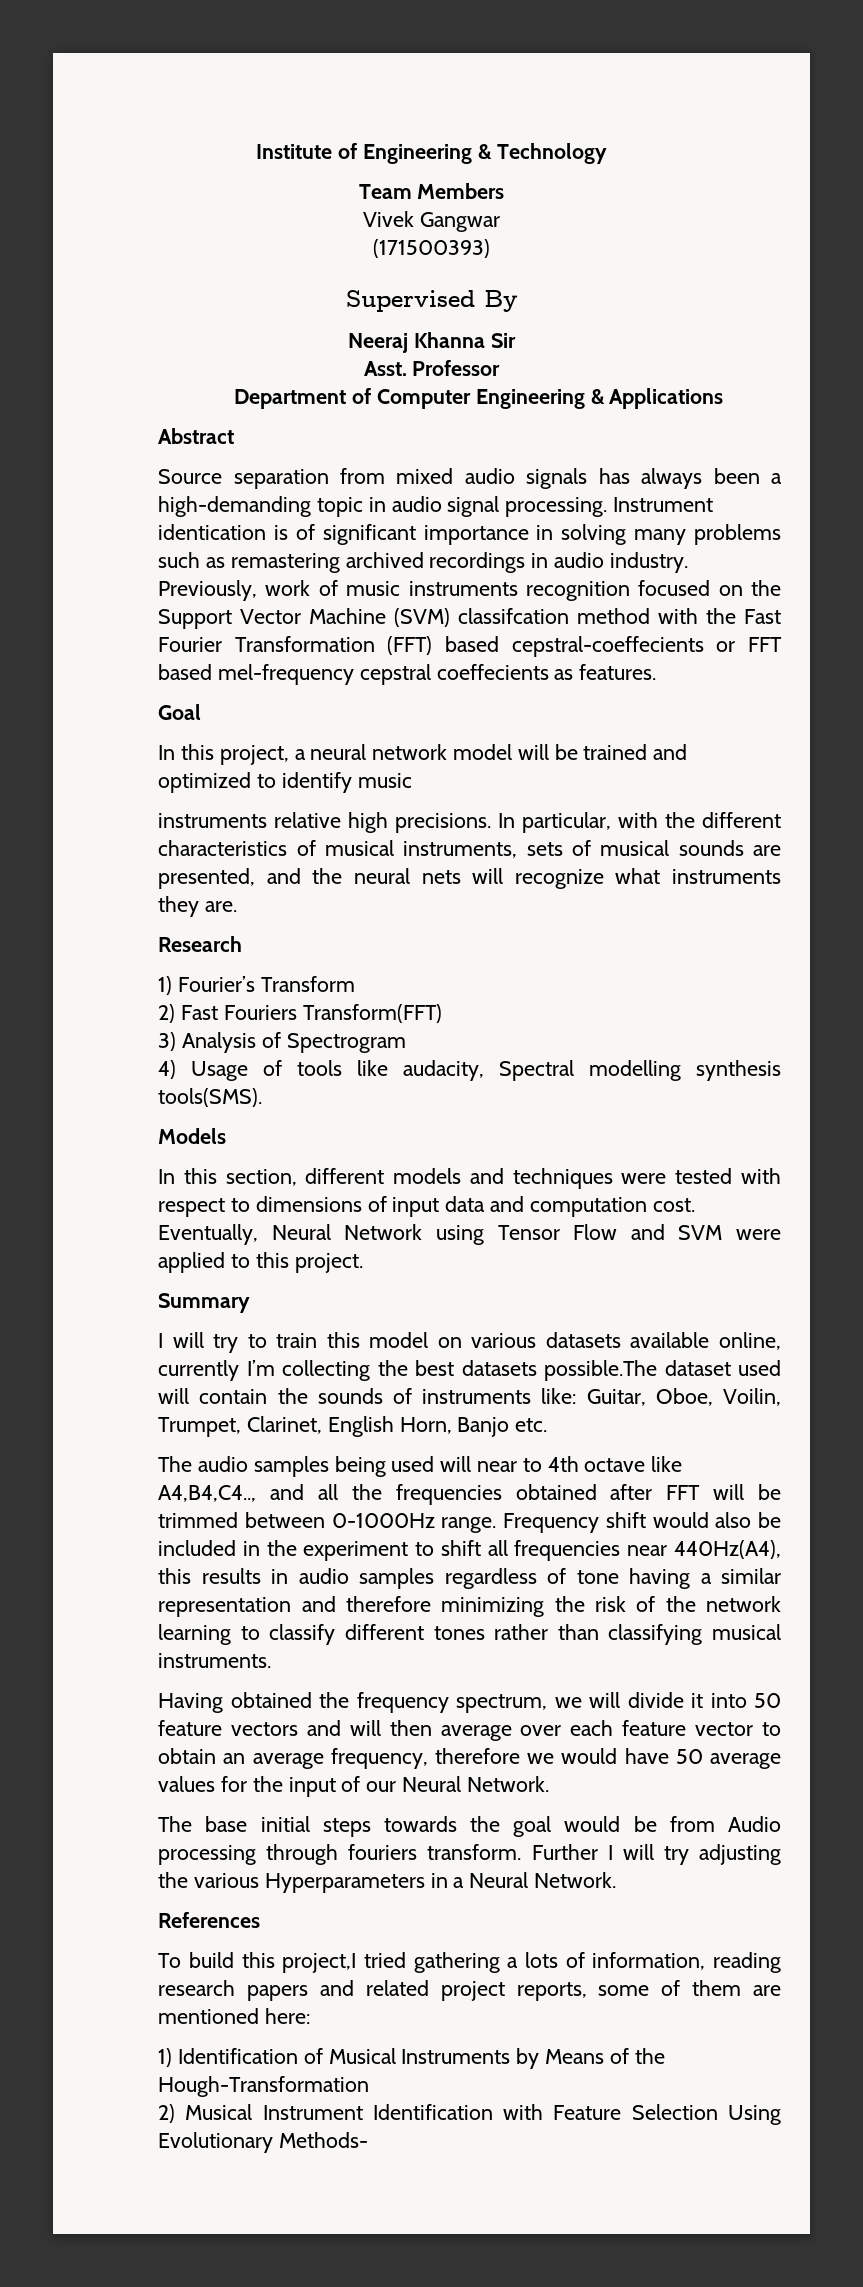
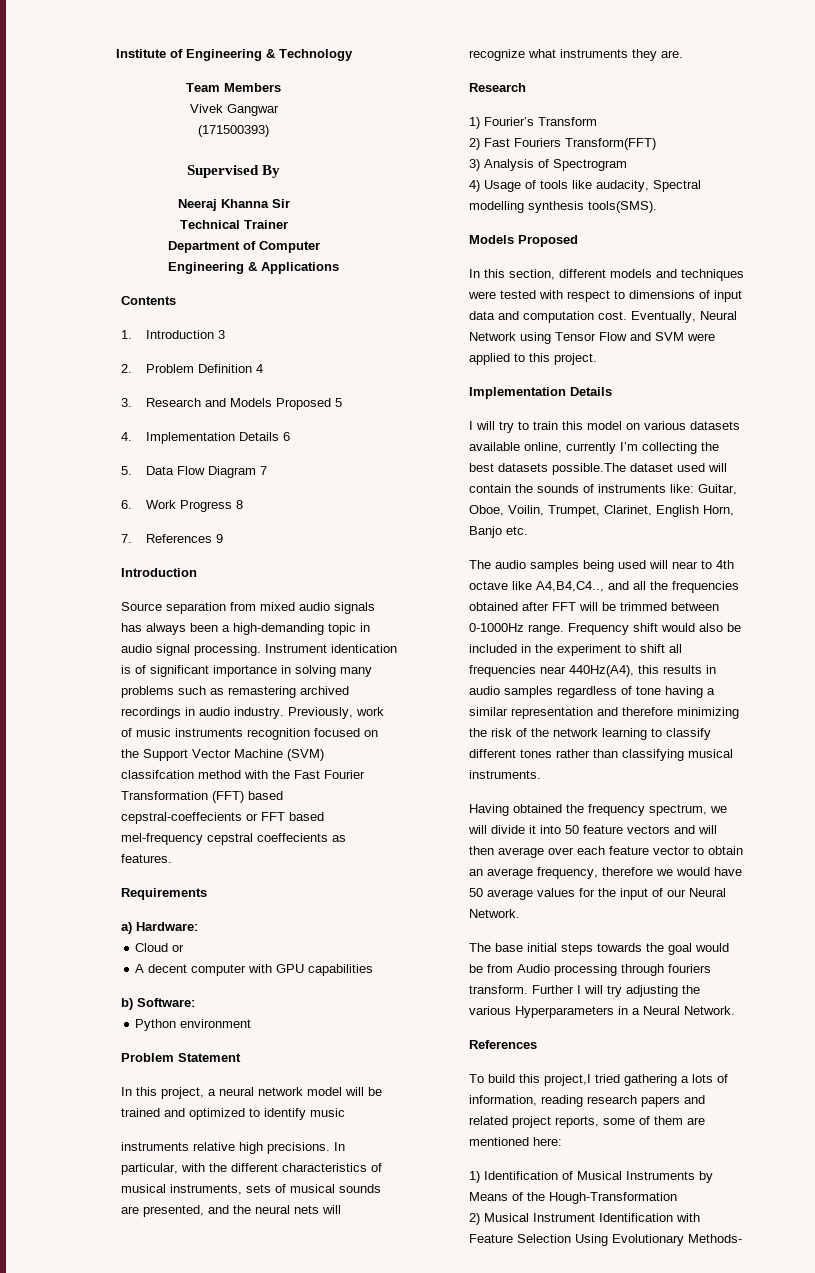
[363,360,501,376] Asst. Professor -> [179,220,288,229] Technical Trainer
[158,428,235,444] Abstract -> [120,296,176,305] [120,330,226,339] [120,364,264,373] [120,398,343,410] [120,432,291,444] [120,466,268,478] [120,500,244,512] [120,534,224,543] [120,568,197,577] Contents // 1. Introduction 3 // 2. Problem Definition 4 // 3. Research and Models Proposed 5 // 4. Implementation Details 6 // 5. Data Flow Diagram 7 // 6. Work Progress 8 // 7. References 9 // Introduction
[158,704,202,720] Goal -> [120,888,207,900] [120,922,198,934] [135,943,185,952] [135,964,374,976] [120,998,195,1010] [135,1019,252,1031] [120,1053,241,1062] Requirements // a) Hardware: // Cloud or // A decent computer with GPU capabilities // b) Software: // Python environment // Problem Statement
(227, 1136) none -> [517,235,578,247] Proposed
[158,1293,251,1313] Summary -> [468,387,612,399] Implementation Details

